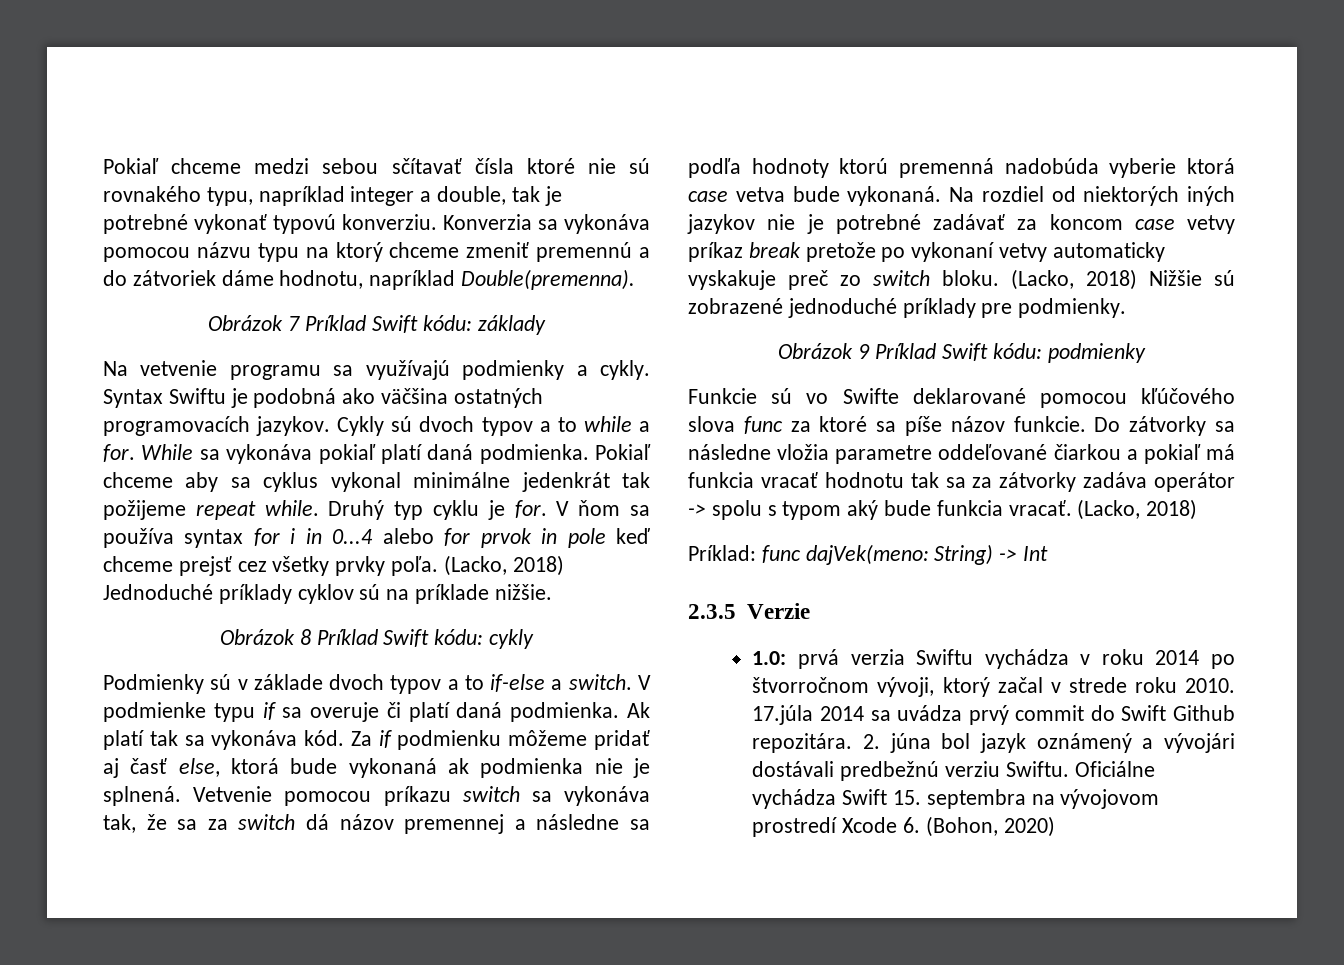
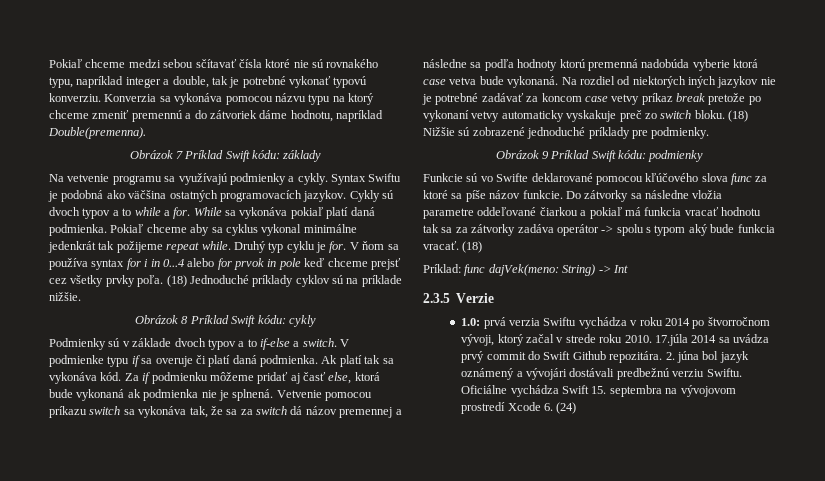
[443,555,564,576] (Lacko, 2018) -> [166,275,187,287] (18)
[1011,269,1137,290] (Lacko, 2018) -> [728,110,748,122] (18)
[1077,499,1198,520] (Lacko, 2018) -> [462,241,483,253] (18)
[925,816,1055,837] (Bohon, 2020) -> [556,402,577,414] (24)

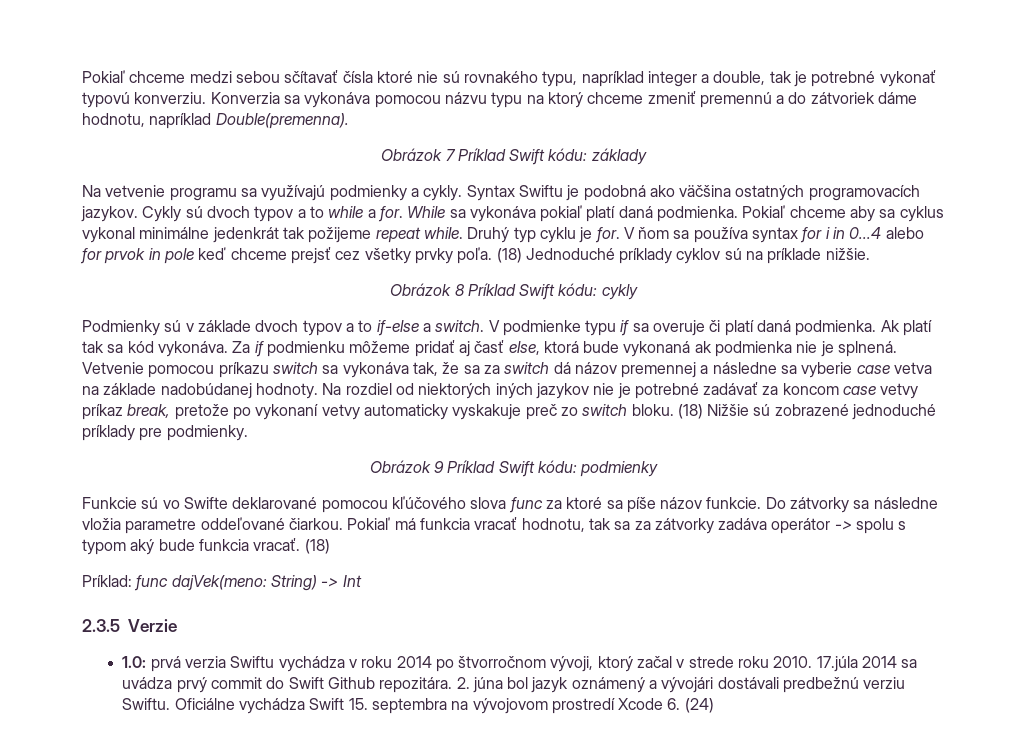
[49,372,122,384] vykonáva kód. -> [127,341,228,357] kód vykonáva.
[484,59,758,71] [423,76,559,88] podľa hodnoty ktorú premenná nadobúda vyberie ktorá case vetva bude vykonaná. -> [801,362,933,378] [82,383,318,399] vyberie case vetva na základe nadobúdanej hodnoty.
[676,93,705,102] break -> [127,404,171,418] break,
[539,207,622,219] čiarkou a pokiaľ -> [288,517,391,530] čiarkou. Pokiaľ
[721,207,761,216] hodnotu -> [521,518,585,532] hodnotu,

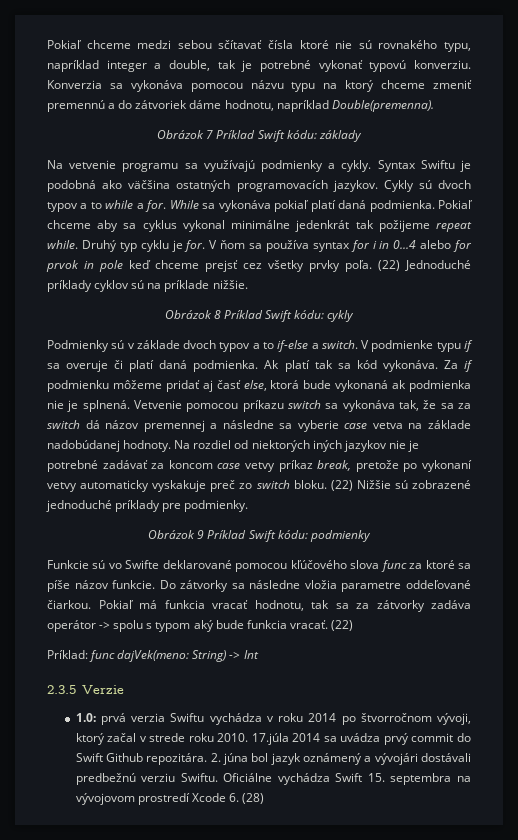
[496,248,522,263] (18) -> [378,260,400,271] (22)
[677,404,703,419] (18) -> [330,480,353,491] (22)
[304,539,330,554] (18) -> [330,620,353,631] (22)
[684,698,714,713] (24) -> [242,793,265,804] (28)

